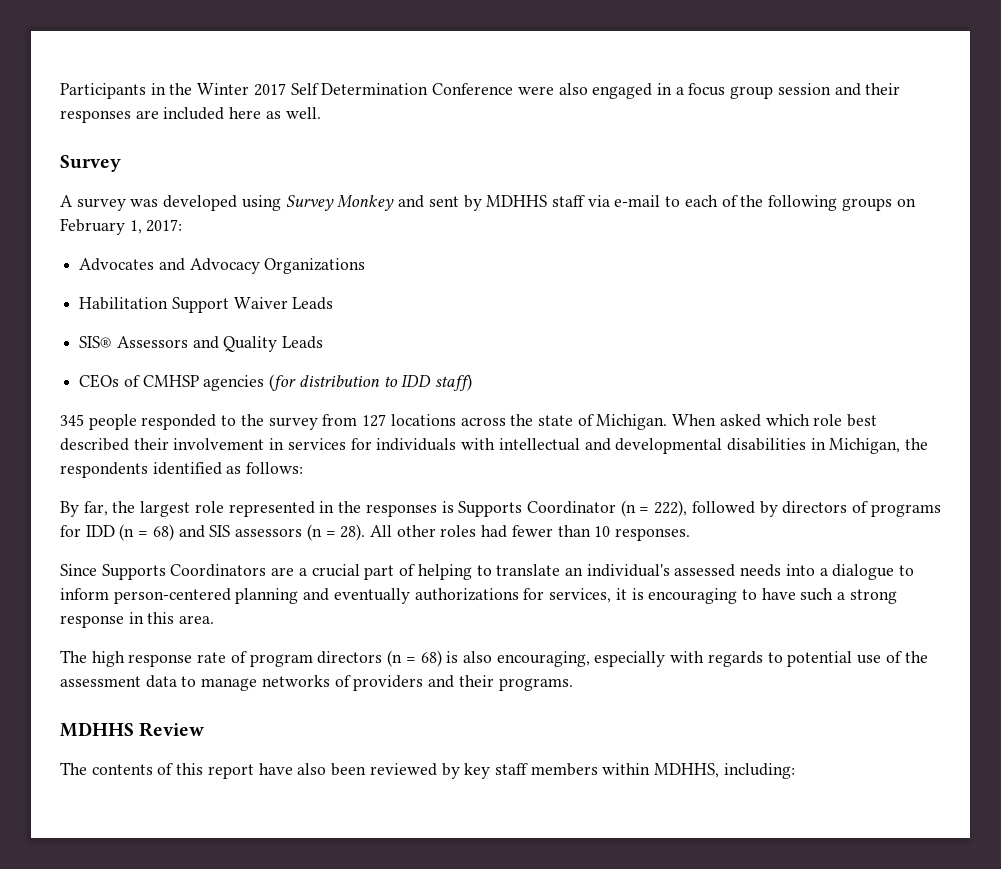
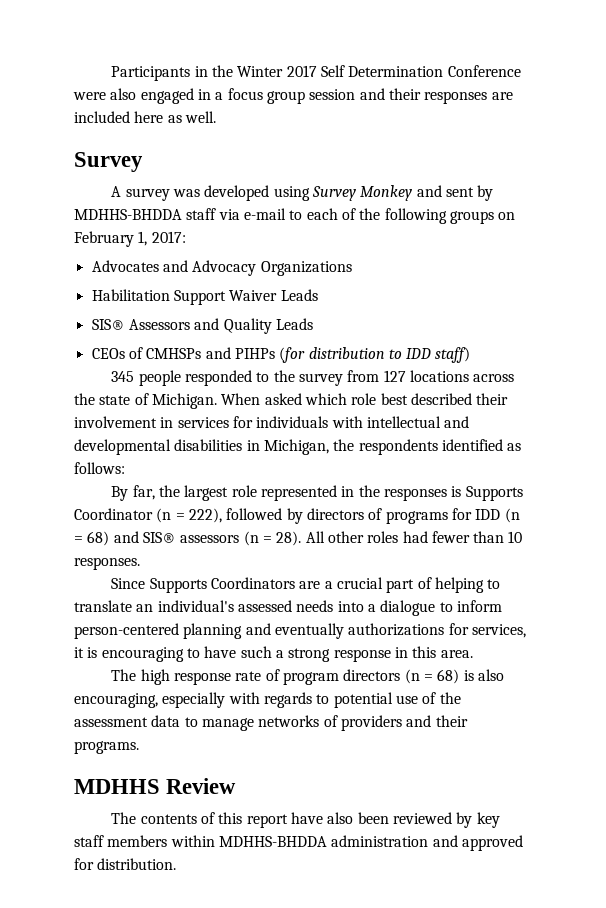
[486,195,548,207] MDHHS -> [74,209,182,220] MDHHS-BHDDA
[142,375,265,391] CMHSP agencies -> [146,347,275,359] CMHSPs and PIHPs
[209,525,231,537] SIS -> [142,532,176,543] SIS®
[654,763,795,779] MDHHS, including: -> [218,835,523,851] [74,858,177,870] MDHHS-BHDDA administration and approved for distribution.

